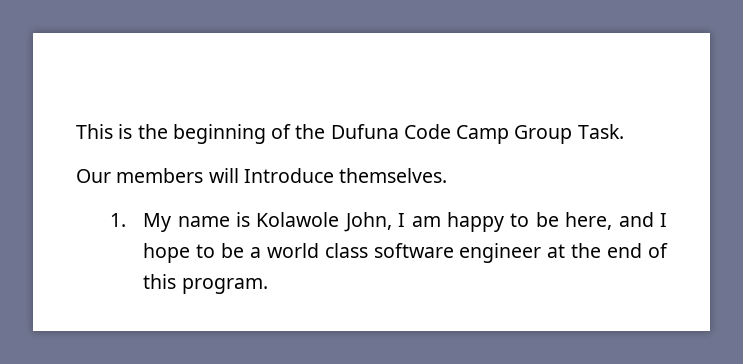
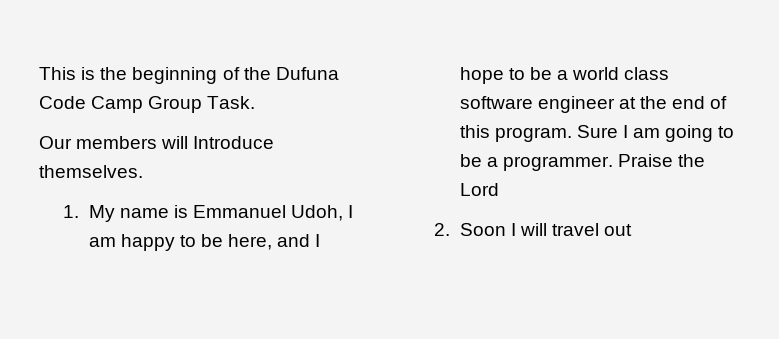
[256,212,392,232] Kolawole John, -> [193,205,344,221] Emmanuel Udoh,
(268, 286) none -> [576,125,735,142] [459,154,706,171] [459,183,499,196] [434,223,633,236] Sure I am going to be a programmer. Praise the Lord // 2. Soon I will travel out

